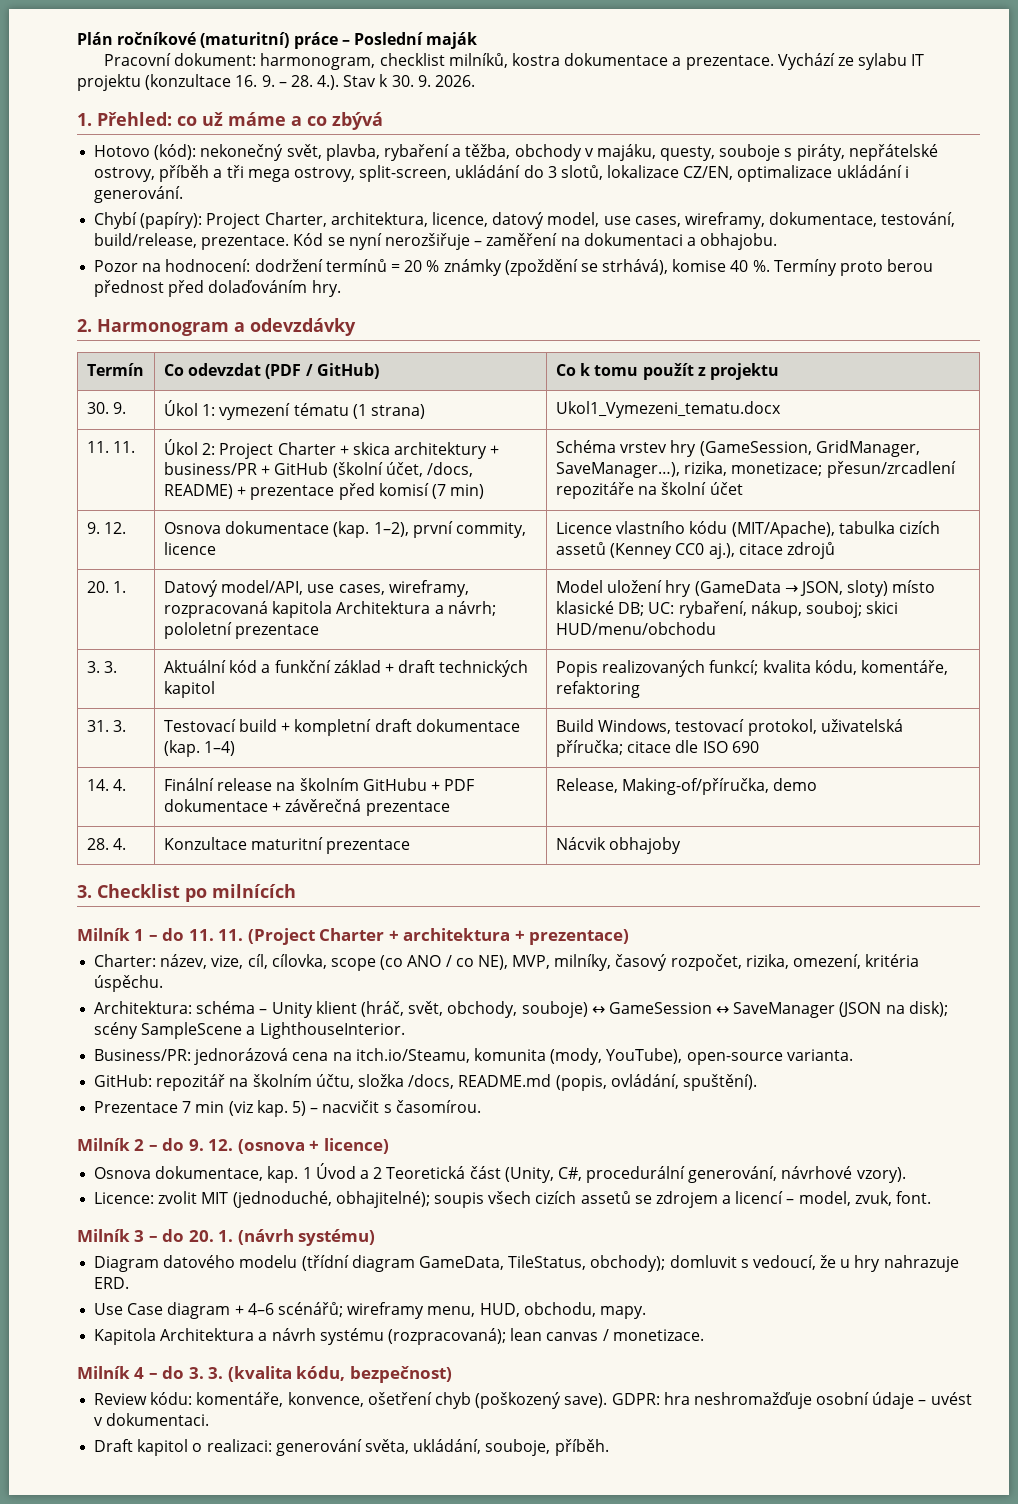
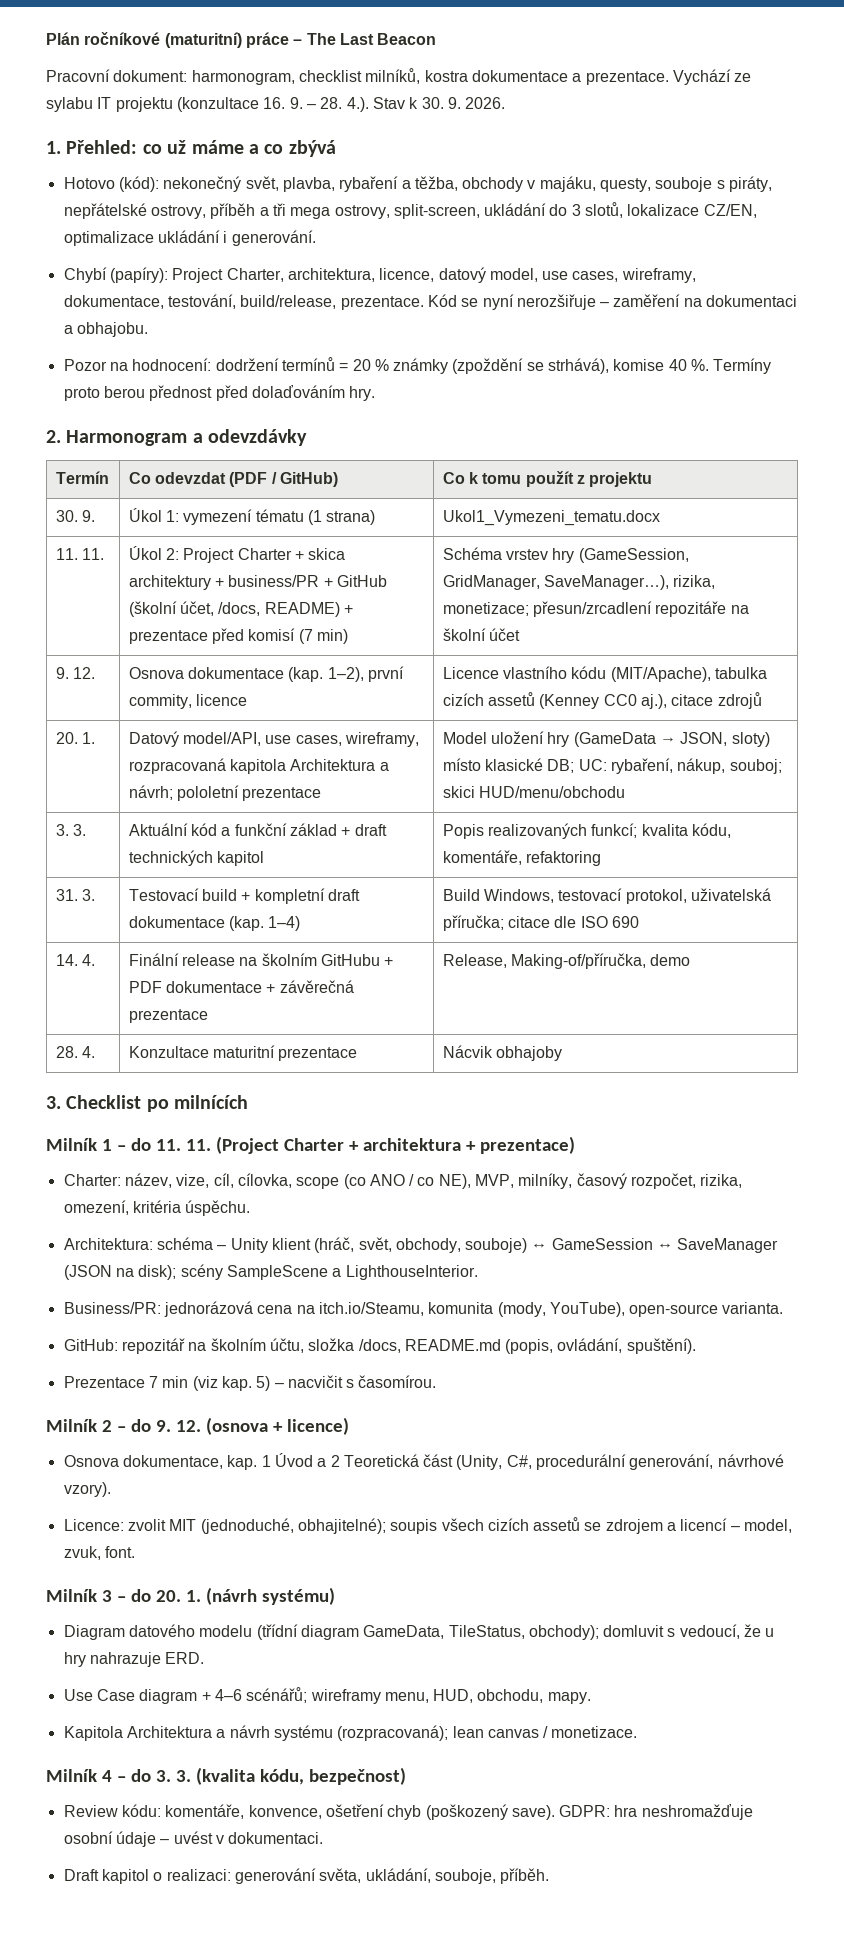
[353,32,478,49] Poslední maják -> [306,33,437,45] The Last Beacon

